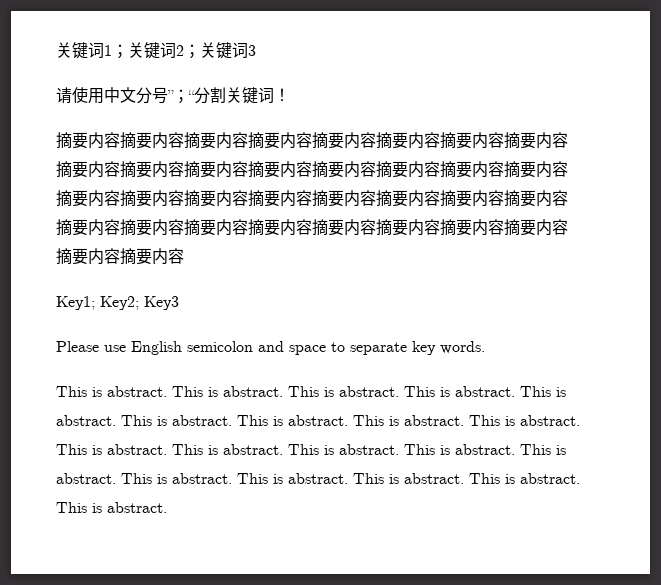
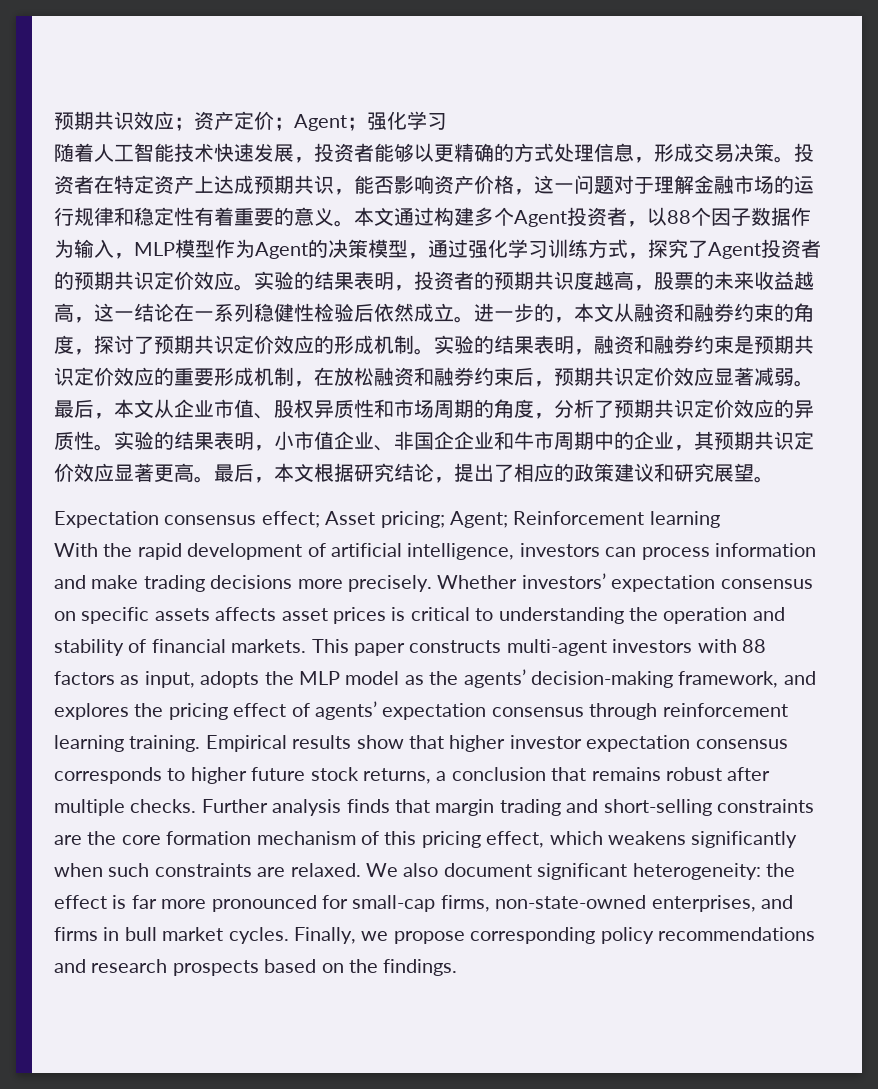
[56,42,256,59] [56,87,290,104] [56,132,568,149] [56,161,568,178] [56,190,568,207] [56,219,568,236] [56,248,184,265] [56,296,179,310] [56,341,485,355] [56,386,566,397] [56,415,580,426] [56,444,566,455] [56,473,580,484] [56,502,167,513] 关键词1；关键词2；关键词3 // 请使用中文分号”；“分割关键词！ // 摘要内容摘要内容摘要内容摘要内容摘要内容摘要内容摘要内容摘要内容摘要内容摘要内容摘要内容摘要内容摘要内容摘要内容摘要内容摘要内容摘要内容摘要内容摘要内容摘要内容摘要内容摘要内容摘要内容摘要内容摘要内容摘要内容摘要内容摘要内容摘要内容摘要内容摘要内容摘要内容摘要内容摘要内容 // Key1; Key2; Key3 // Please use English semicolon and space to separate key words. // This is abstract. This is abstract. This is abstract. This is abstract. This is abstract. This is abstract. This is abstract. This is abstract. This is abstract. This is abstract. This is abstract. This is abstract. This is abstract. This is abstract. This is abstract. This is abstract. This is abstract. This is abstract. This is abstract. -> [54,111,447,131] [54,143,814,163] [54,175,814,195] [54,207,811,227] [54,239,821,259] [54,271,814,291] [54,303,814,323] [54,335,814,355] [54,367,814,387] [54,399,814,419] [54,431,814,451] [54,463,774,483] [54,511,720,528] [54,543,816,560] [54,573,813,592] [54,607,785,624] [54,639,766,656] [54,669,816,688] [54,701,788,720] [54,735,788,752] [54,767,771,784] [54,799,814,816] [54,831,798,848] [54,863,795,880] [54,895,793,912] [54,927,815,944] [54,959,458,976] 预期共识效应；资产定价；Agent；强化学习 // 随着人工智能技术快速发展，投资者能够以更精确的方式处理信息，形成交易决策。投资者在特定资产上达成预期共识，能否影响资产价格，这一问题对于理解金融市场的运行规律和稳定性有着重要的意义。本文通过构建多个Agent投资者，以88个因子数据作为输入，MLP模型作为Agent的决策模型，通过强化学习训练方式，探究了Agent投资者的预期共识定价效应。实验的结果表明，投资者的预期共识度越高，股票的未来收益越高，这一结论在一系列稳健性检验后依然成立。进一步的，本文从融资和融券约束的角度，探讨了预期共识定价效应的形成机制。实验的结果表明，融资和融券约束是预期共识定价效应的重要形成机制，在放松融资和融券约束后，预期共识定价效应显著减弱。最后，本文从企业市值、股权异质性和市场周期的角度，分析了预期共识定价效应的异质性。实验的结果表明，小市值企业、非国企企业和牛市周期中的企业，其预期共识定价效应显著更高。最后，本文根据研究结论，提出了相应的政策建议和研究展望。 // Expectation consensus effect; Asset pricing; Agent; Reinforcement learning // With the rapid development of artificial intelligence, investors can process information and make trading decisions more precisely. Whether investors’ expectation consensus on specific assets affects asset prices is critical to understanding the operation and stability of financial markets. This paper constructs multi-agent investors with 88 factors as input, adopts the MLP model as the agents’ decision-making framework, and explores the pricing effect of agents’ expectation consensus through reinforcement learning training. Empirical results show that higher investor expectation consensus corresponds to higher future stock returns, a conclusion that remains robust after multiple checks. Further analysis finds that margin trading and short-selling constraints are the core formation mechanism of this pricing effect, which weakens significantly when such constraints are relaxed. We also document significant heterogeneity: the effect is far more pronounced for small-cap firms, non-state-owned enterprises, and firms in bull market cycles. Finally, we propose corresponding policy recommendations and research prospects based on the findings.

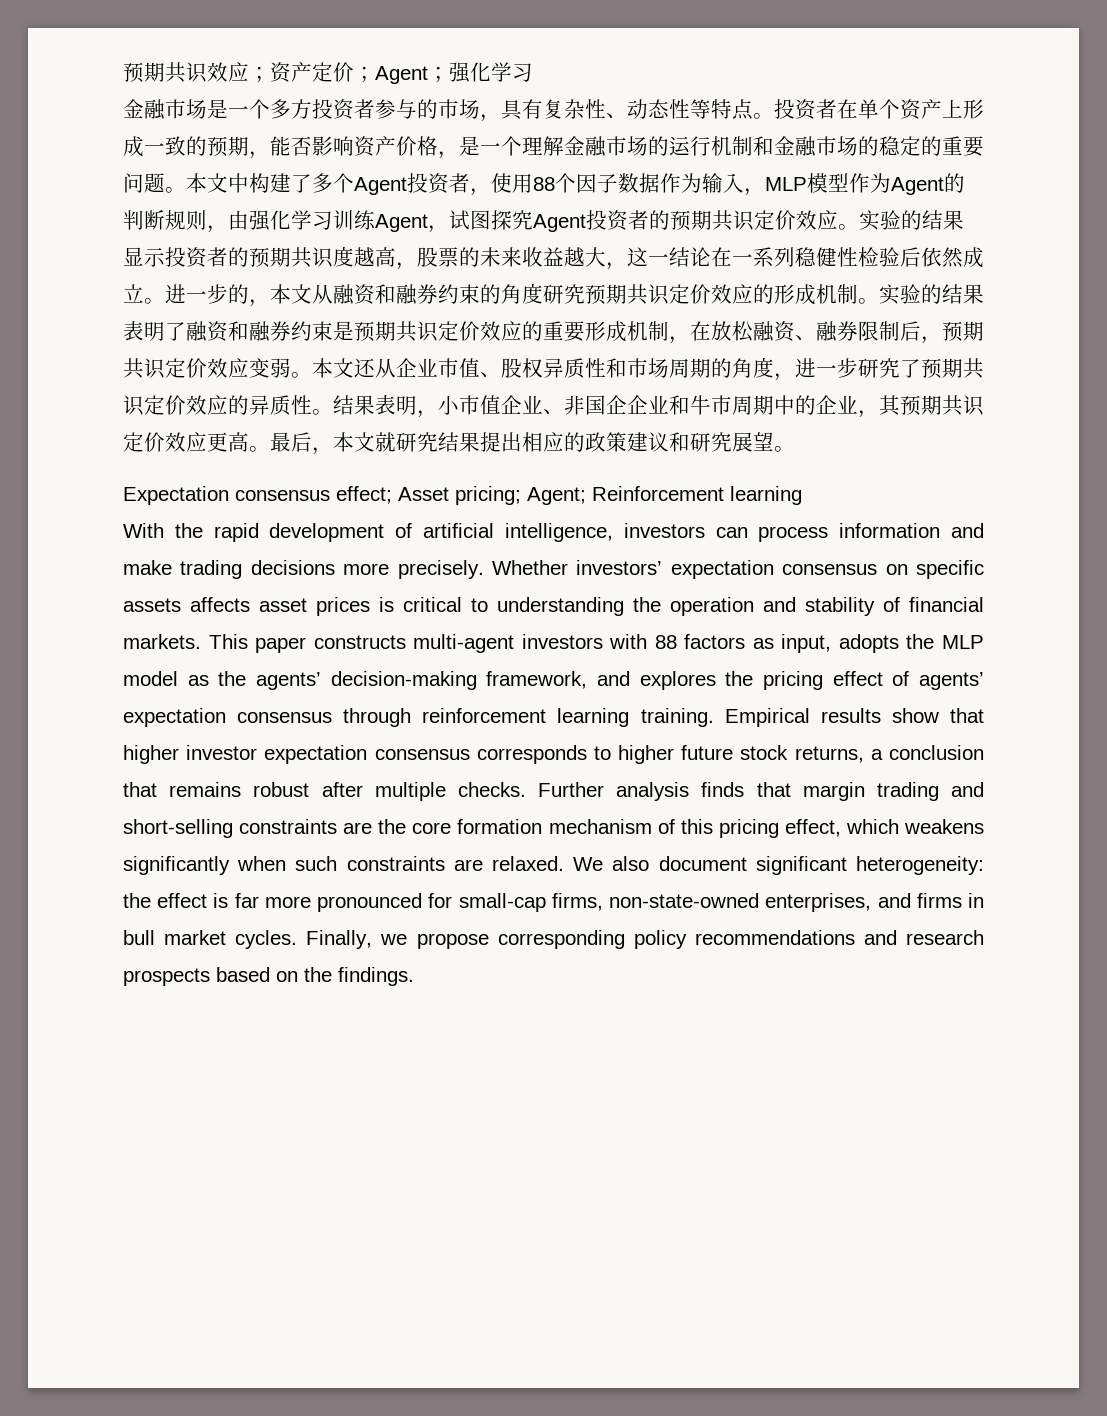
[54,143,814,163] [54,175,334,195] 随着人工智能技术快速发展，投资者能够以更精确的方式处理信息，形成交易决策。投资者在特定资产上达成预期共识 -> [123,99,984,122] [123,136,249,157] 金融市场是一个多方投资者参与的市场，具有复杂性、动态性等特点。投资者在单个资产上形成一致的预期
[534,175,654,194] 这一问题对于 -> [459,136,522,156] 是一个
[74,207,474,227] 规律和稳定性有着重要的意义。本文通过构建 -> [711,136,984,157] [123,173,312,193] 机制和金融市场的稳定的重要问题。本文中构建了
[647,207,667,226] 以 -> [491,173,533,193] 使用
[328,239,708,259] 决策模型，通过强化学习训练方式，探究了 -> [123,210,533,233] 判断规则，由强化学习训练Agent，试图探究
[354,271,414,291] 表明， -> [123,247,165,267] 显示
[54,303,74,322] 高 -> [585,247,606,267] 大
[74,335,154,355] ，探讨了 -> [543,284,585,304] 研究
[574,349,594,355] ， -> [165,322,186,341] 了
[414,367,514,386] 和融券约束 -> [795,321,900,342] 、融券限制
[714,367,814,387] [54,399,154,419] 显著减弱。最后，本文 -> [249,358,375,378] 变弱。本文还
[554,399,594,418] 分析 -> [795,358,900,378] 进一步研究
[114,431,174,450] 实验的 -> (333, 412) none
[114,463,154,482] 显著 -> (207, 442) none
[314,463,514,483] 根据研究结论，提出了 -> [375,432,522,452] 就研究结果提出

